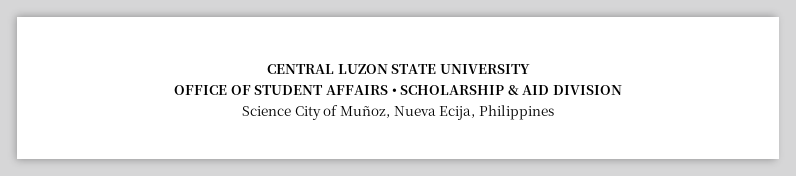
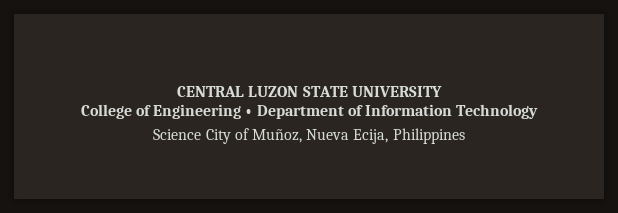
[173,85,623,95] OFFICE OF STUDENT AFFAIRS • SCHOLARSHIP & AID DIVISION -> [80,104,539,119] College of Engineering • Department of Information Technology

